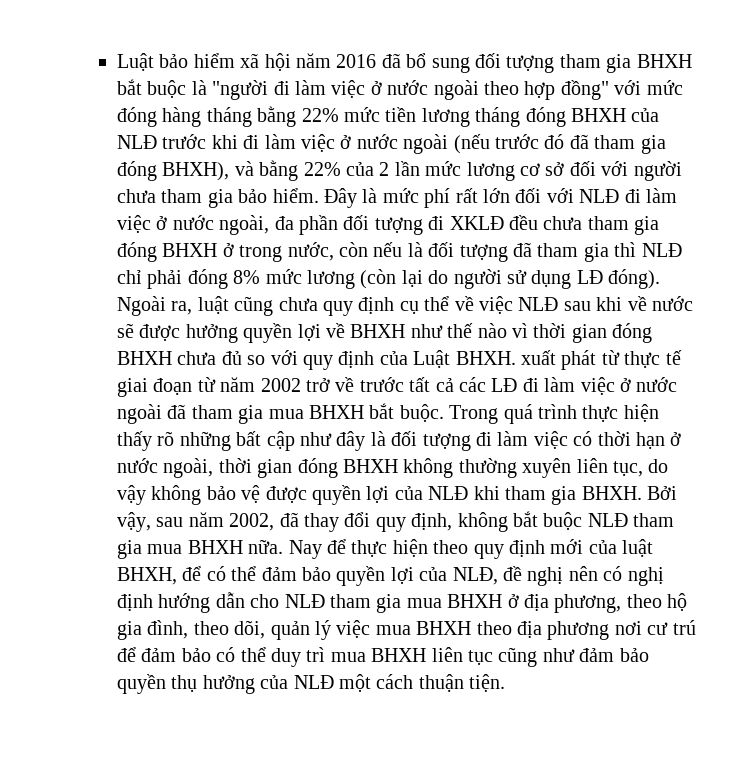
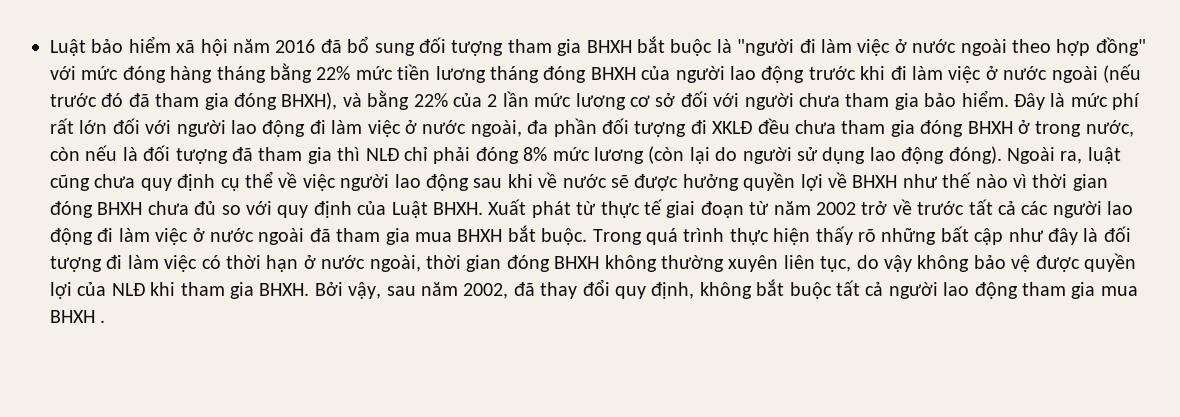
[117,135,157,149] NLĐ -> [675,66,805,83] người lao động
[579,189,620,203] NLĐ -> [176,120,306,137] người lao động
[576,270,603,284] LĐ -> [869,147,945,164] lao động
[518,297,559,311] NLĐ -> [340,174,469,191] người lao động
[521,350,556,365] xuất -> [488,199,527,215] Xuất
[491,378,518,392] LĐ -> [1052,201,1134,218] [50,228,93,245] người lao động
[587,513,675,527] [117,539,654,559] [117,566,664,586] [117,592,688,613] [117,620,696,640] [117,647,649,667] [117,674,506,694] NLĐ tham gia mua BHXH nữa. Nay để thực hiện theo quy định mới của luật BHXH, để có thể đảm bảo quyền lợi của NLĐ, đề nghị nên có nghị định hướng dẫn cho NLĐ tham gia mua BHXH ở địa phương, theo hộ gia đình, theo dõi, quản lý việc mua BHXH theo địa phương nơi cư trú để đảm bảo có thể duy trì mua BHXH liên tục cũng như đảm bảo quyền thụ hưởng của NLĐ một cách thuận tiện. -> [835,280,1138,299] [50,310,106,323] tất cả người lao động tham gia mua BHXH .

